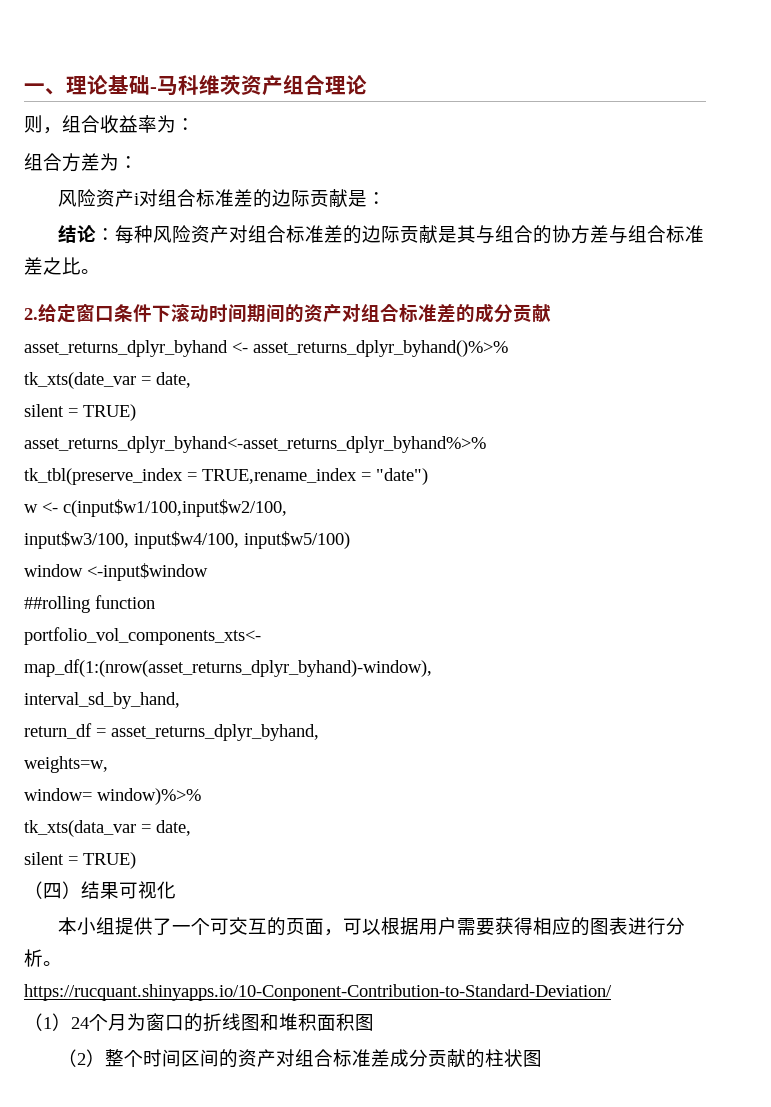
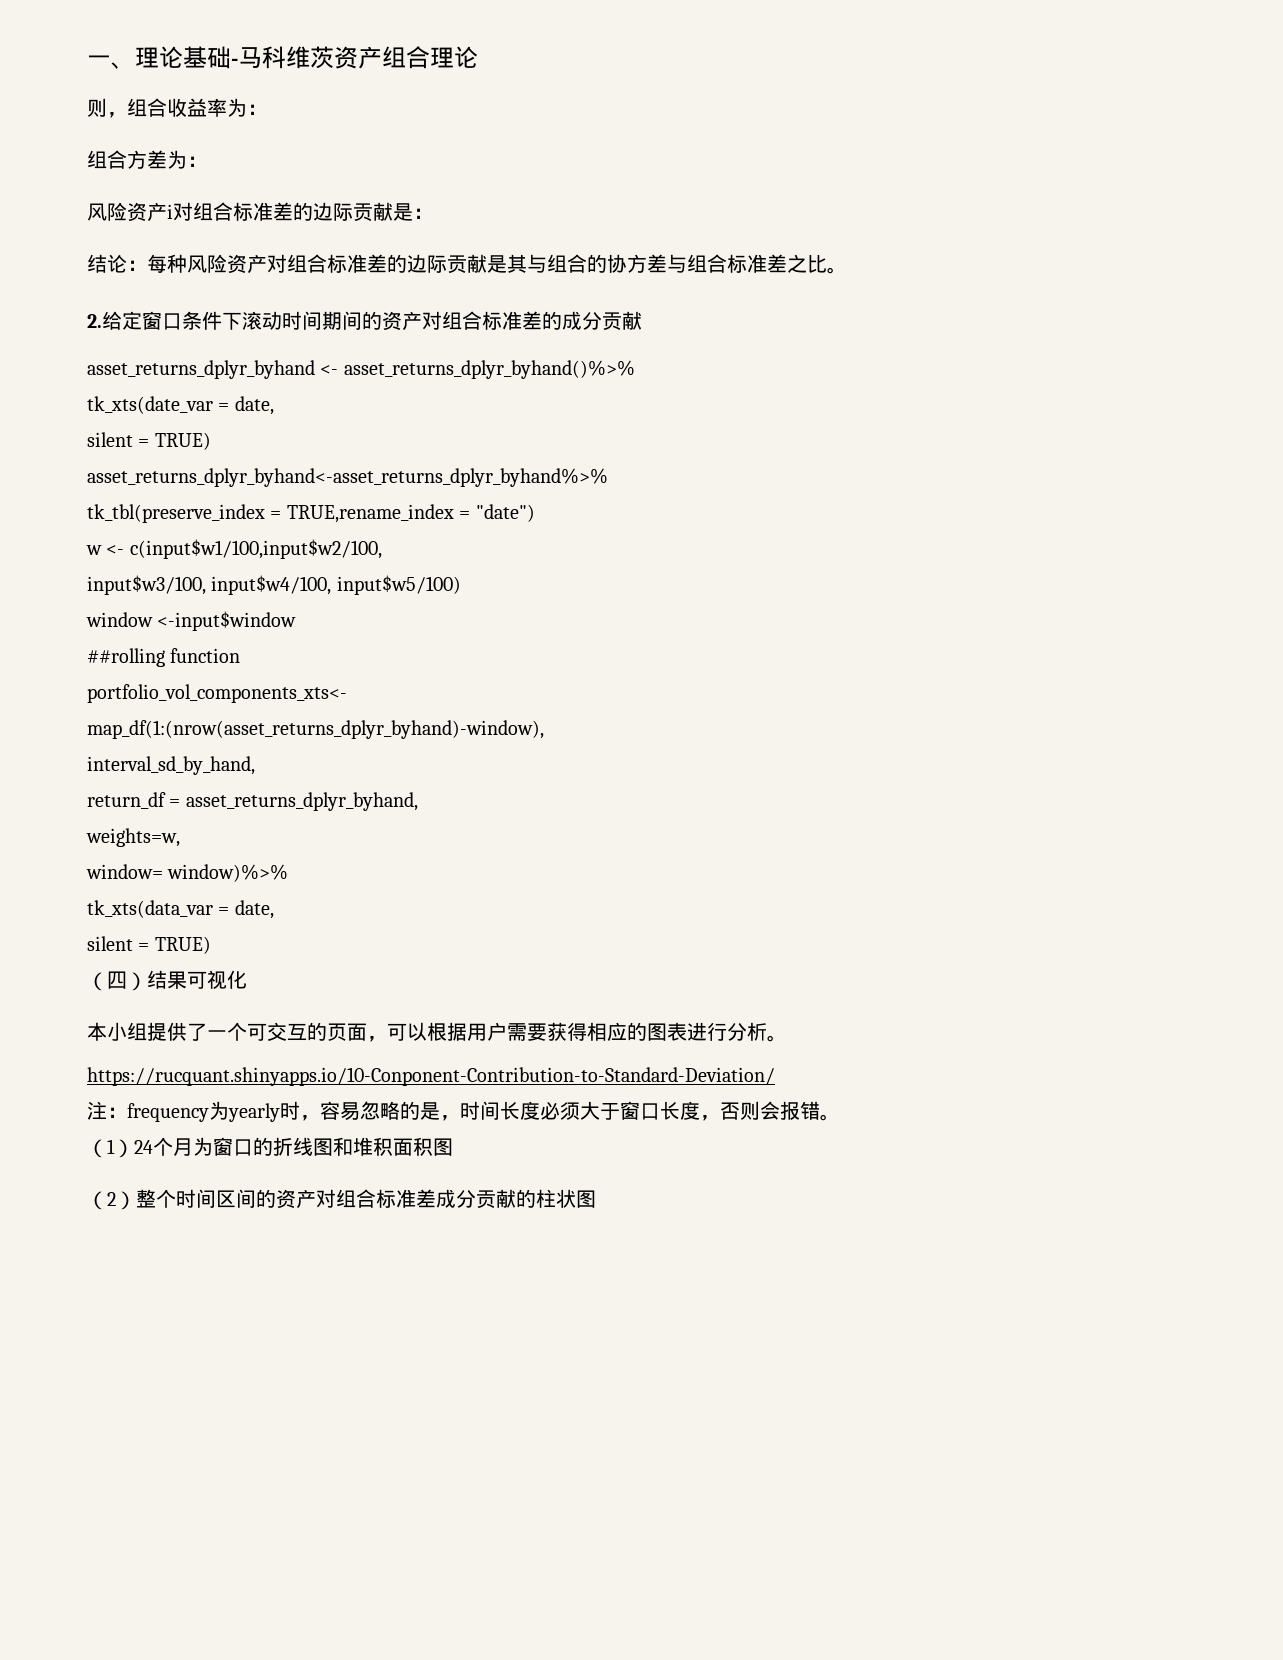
(612, 992) none -> [87,1101,840,1122] // 注：frequency为yearly时，容易忽略的是，时间长度必须大于窗口长度，否则会报错。

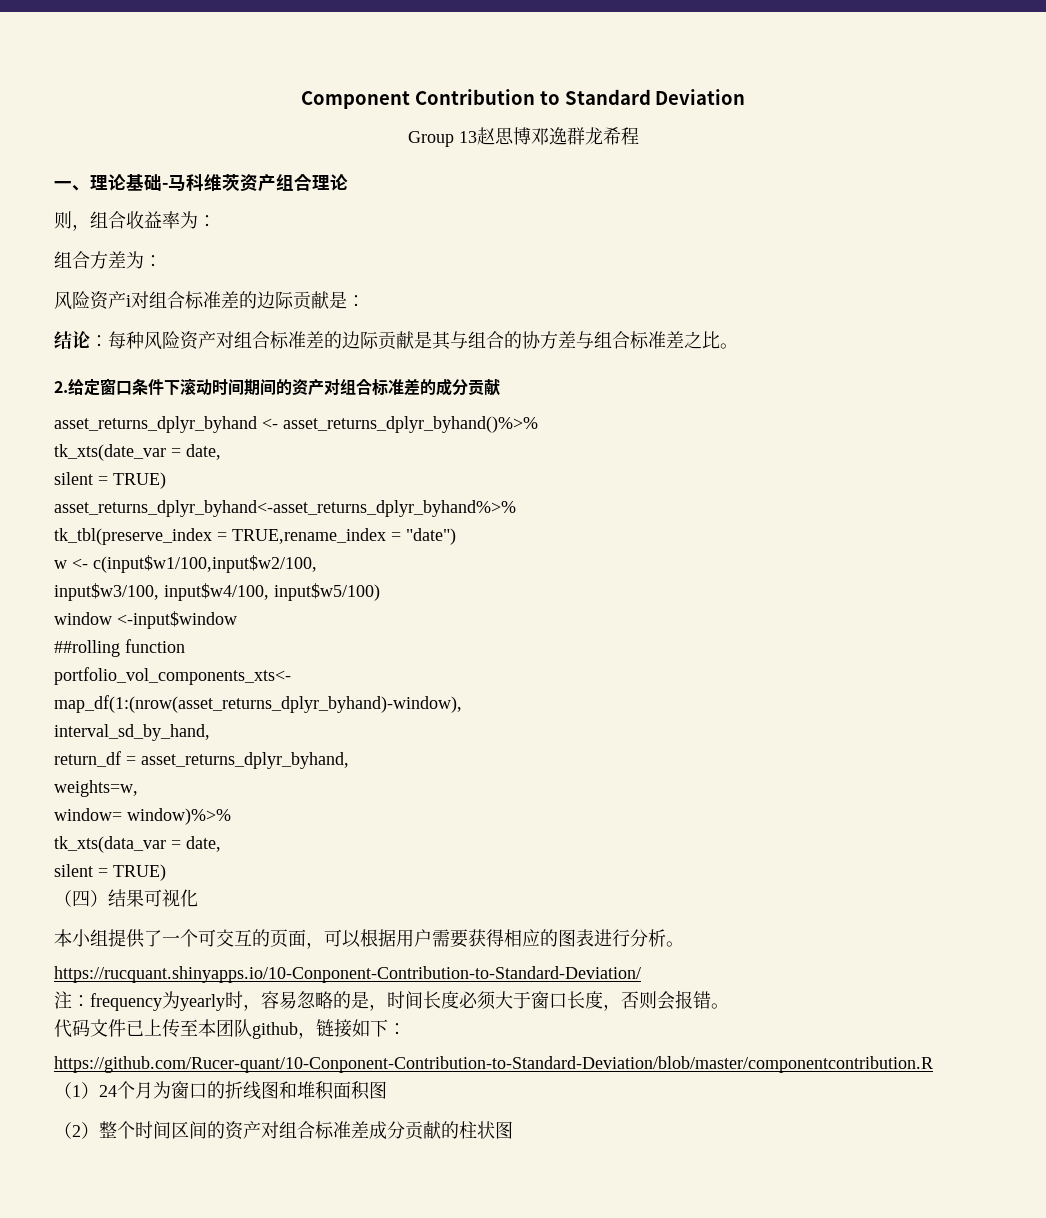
(87, 60) none -> [300,89,746,109] [407,127,639,147] Component Contribution to Standard Deviation // Group 13赵思博邓逸群龙希程 //
(840, 1117) none -> [54,1019,406,1039] [54,1056,933,1073] // 代码文件已上传至本团队github，链接如下： // https://github.com/Rucer-quant/10-Conponent-Contribution-to-Standard-Deviation/blob/master/componentcontribution.R

